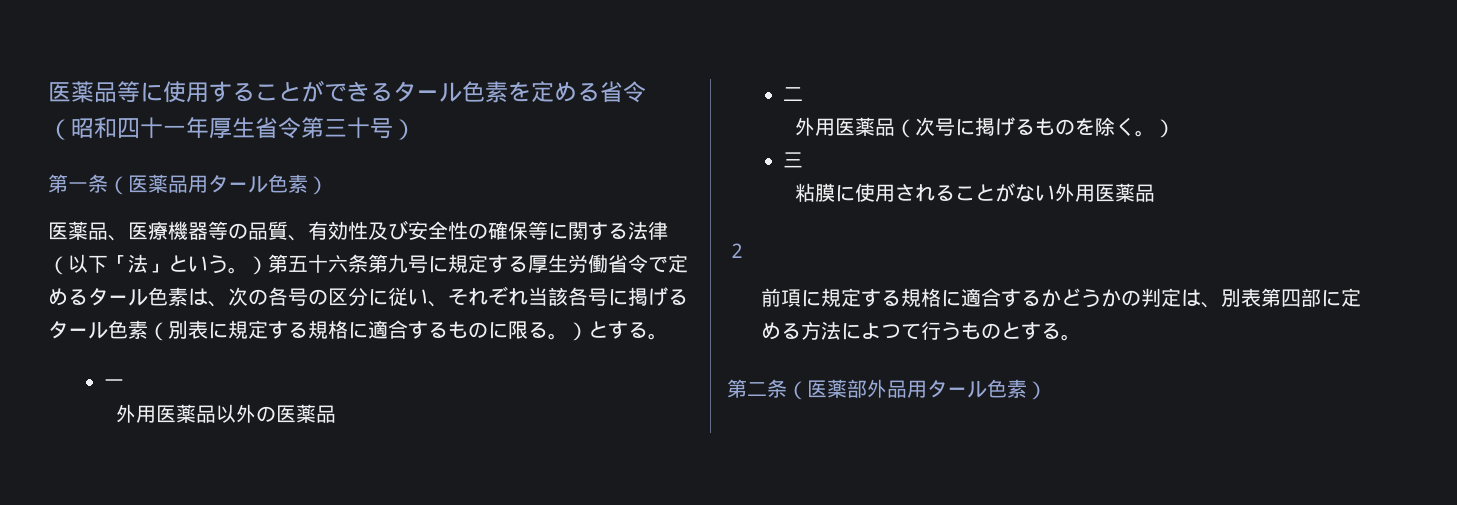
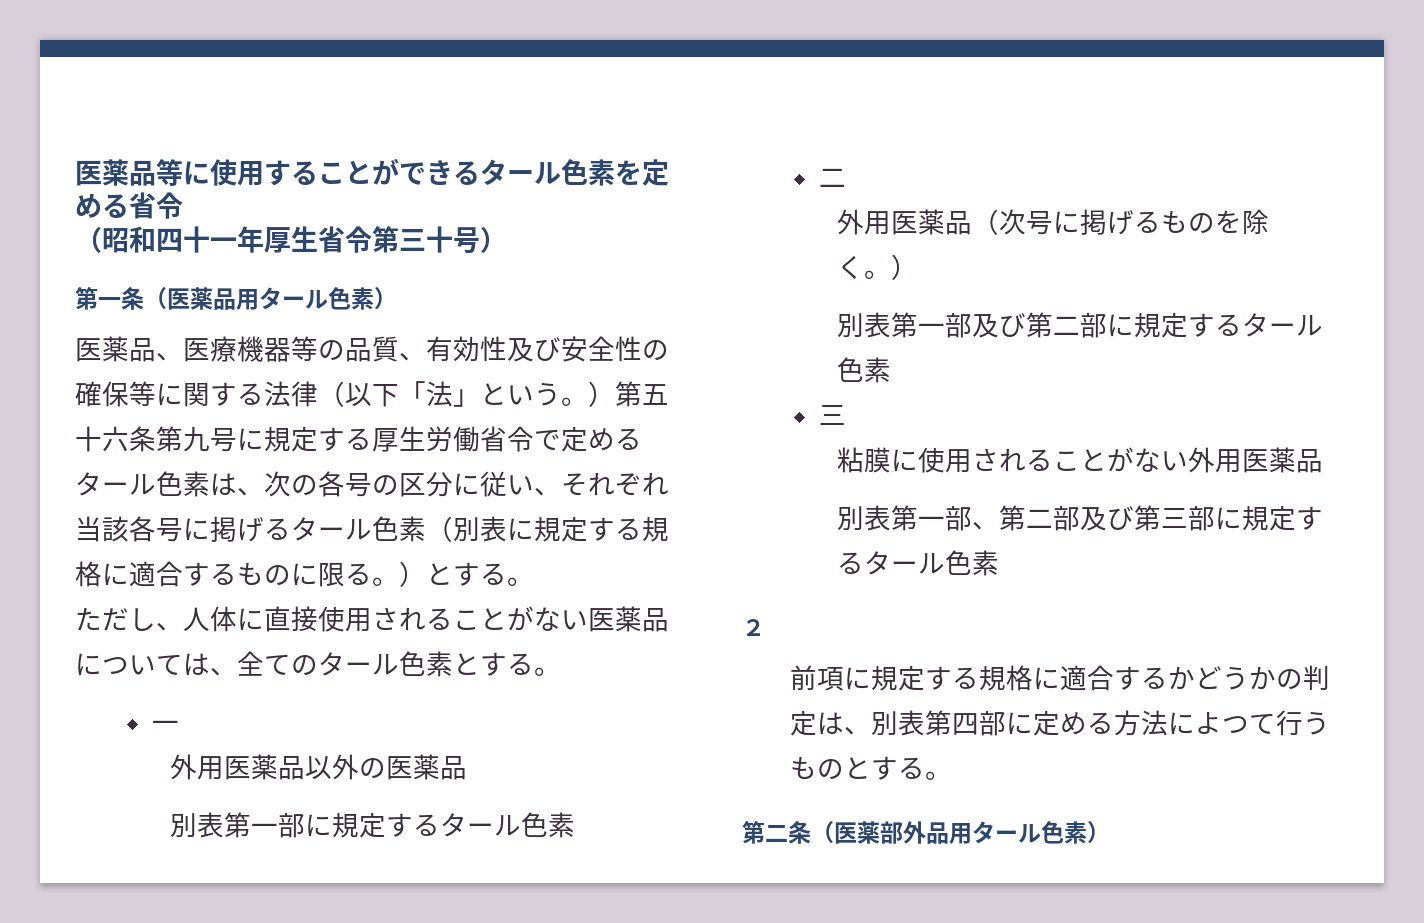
(668, 336) none -> [75,606,669,632] [75,651,561,677] // ただし、人体に直接使用されることがない医薬品については、全てのタール色素とする。
(337, 414) none -> [170,812,576,838] // 別表第一部に規定するタール色素
(1176, 128) none -> [837,312,1324,338] [837,357,892,383] // 別表第一部及び第二部に規定するタール色素
(1156, 193) none -> [837,505,1324,531] [837,550,1000,576] // 別表第一部、第二部及び第三部に規定するタール色素

